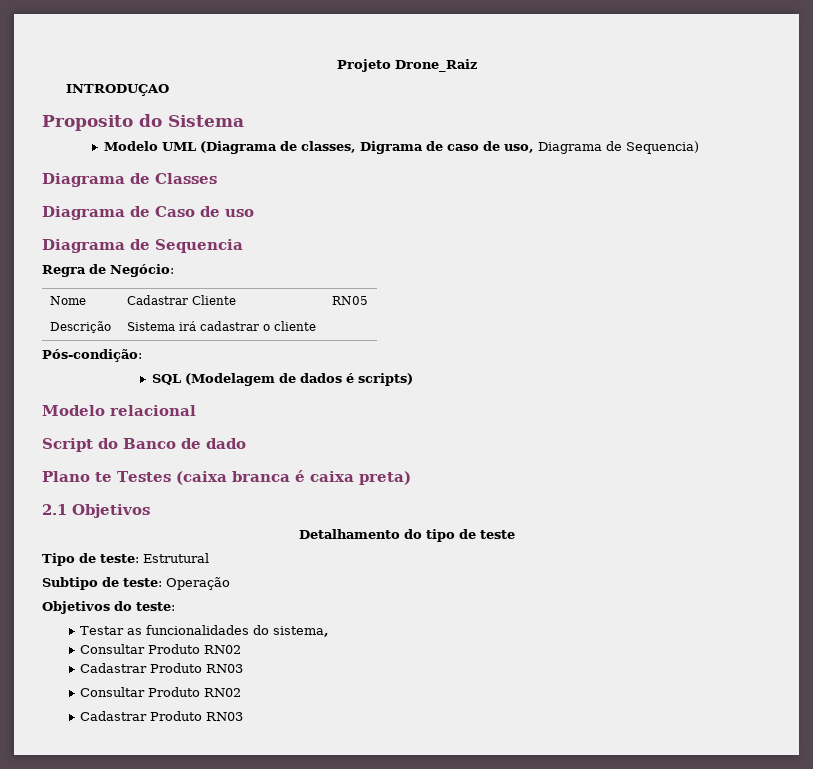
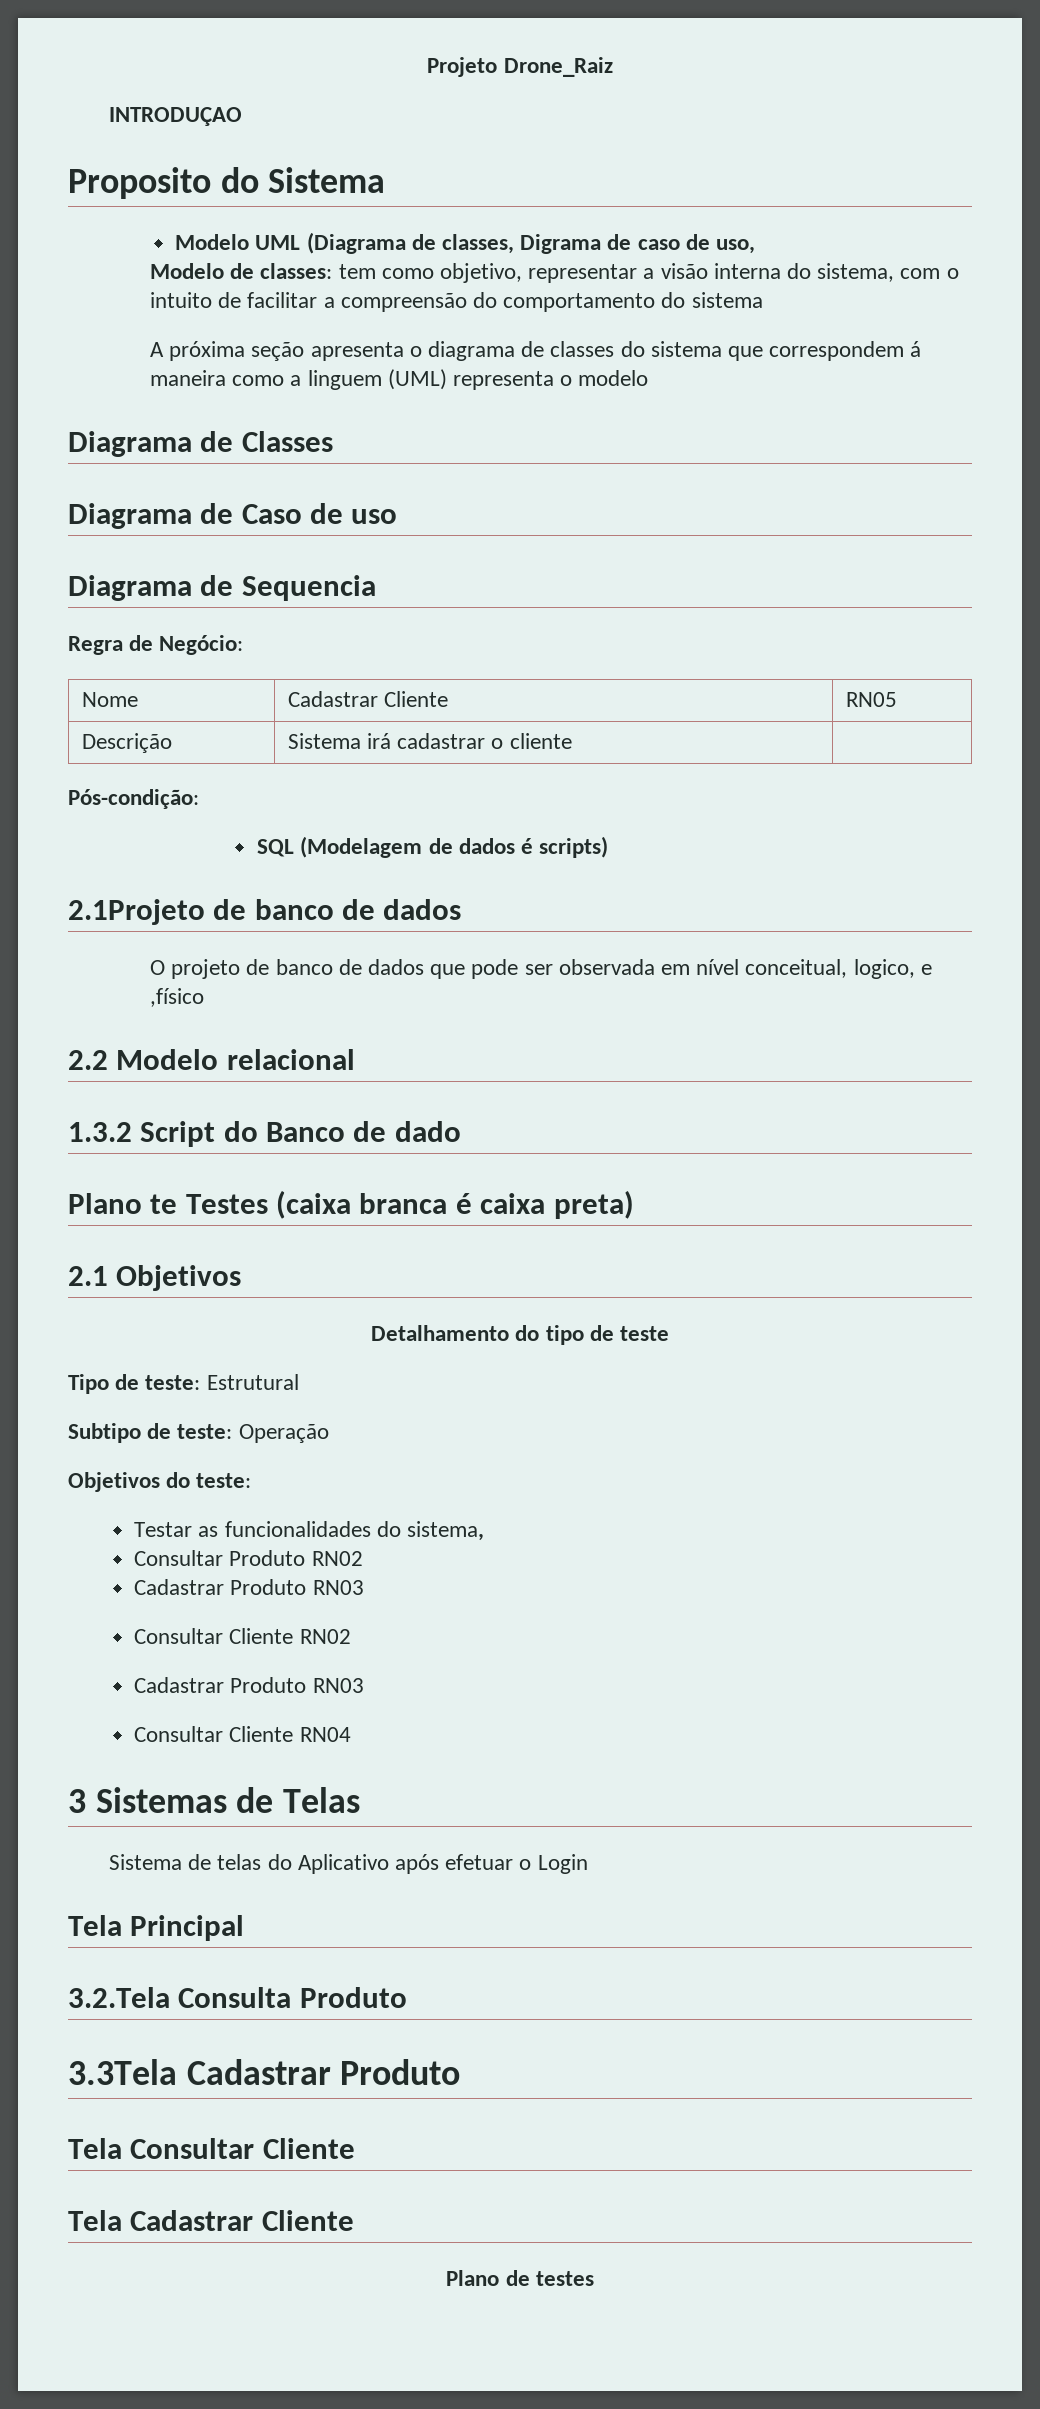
[538,141,700,154] Diagrama de Sequencia) -> [149,263,959,283] [149,292,763,312] [149,341,922,361] [149,369,649,390] // Modelo de classes: tem como objetivo, representar a visão interna do sistema, com o intuito de facilitar a compreensão do comportamento do sistema // A próxima seção apresenta o diagrama de classes do sistema que correspondem á maneira como a linguem (UML) representa o modelo
(413, 379) none -> [68,899,462,925] [149,959,932,979] [149,988,204,1007] [68,1050,108,1070] 2.1Projeto de banco de dados // O projeto de banco de dados que pode ser observada em nível conceitual, logico, e ,físico // 2.2
(196, 410) none -> [68,1122,132,1142] 1.3.2
[148,687,242,697] [80,711,244,721] Produto RN02 // Cadastrar Produto RN03 -> [229,1628,351,1644] [134,1677,364,1693] [134,1726,351,1742] [68,1787,361,1813] [108,1854,588,1874] [68,1915,245,1941] [68,1987,407,2008] [68,2059,461,2085] [68,2138,355,2159] [68,2210,354,2231] [446,2270,594,2286] Cliente RN02 // Cadastrar Produto RN03 // Consultar Cliente RN04 // 3 Sistemas de Telas // Sistema de telas do Aplicativo após efetuar o Login // Tela Principal // 3.2.Tela Consulta Produto // 3.3Tela Cadastrar Produto // Tela Consultar Cliente // Tela Cadastrar Cliente // Plano de testes

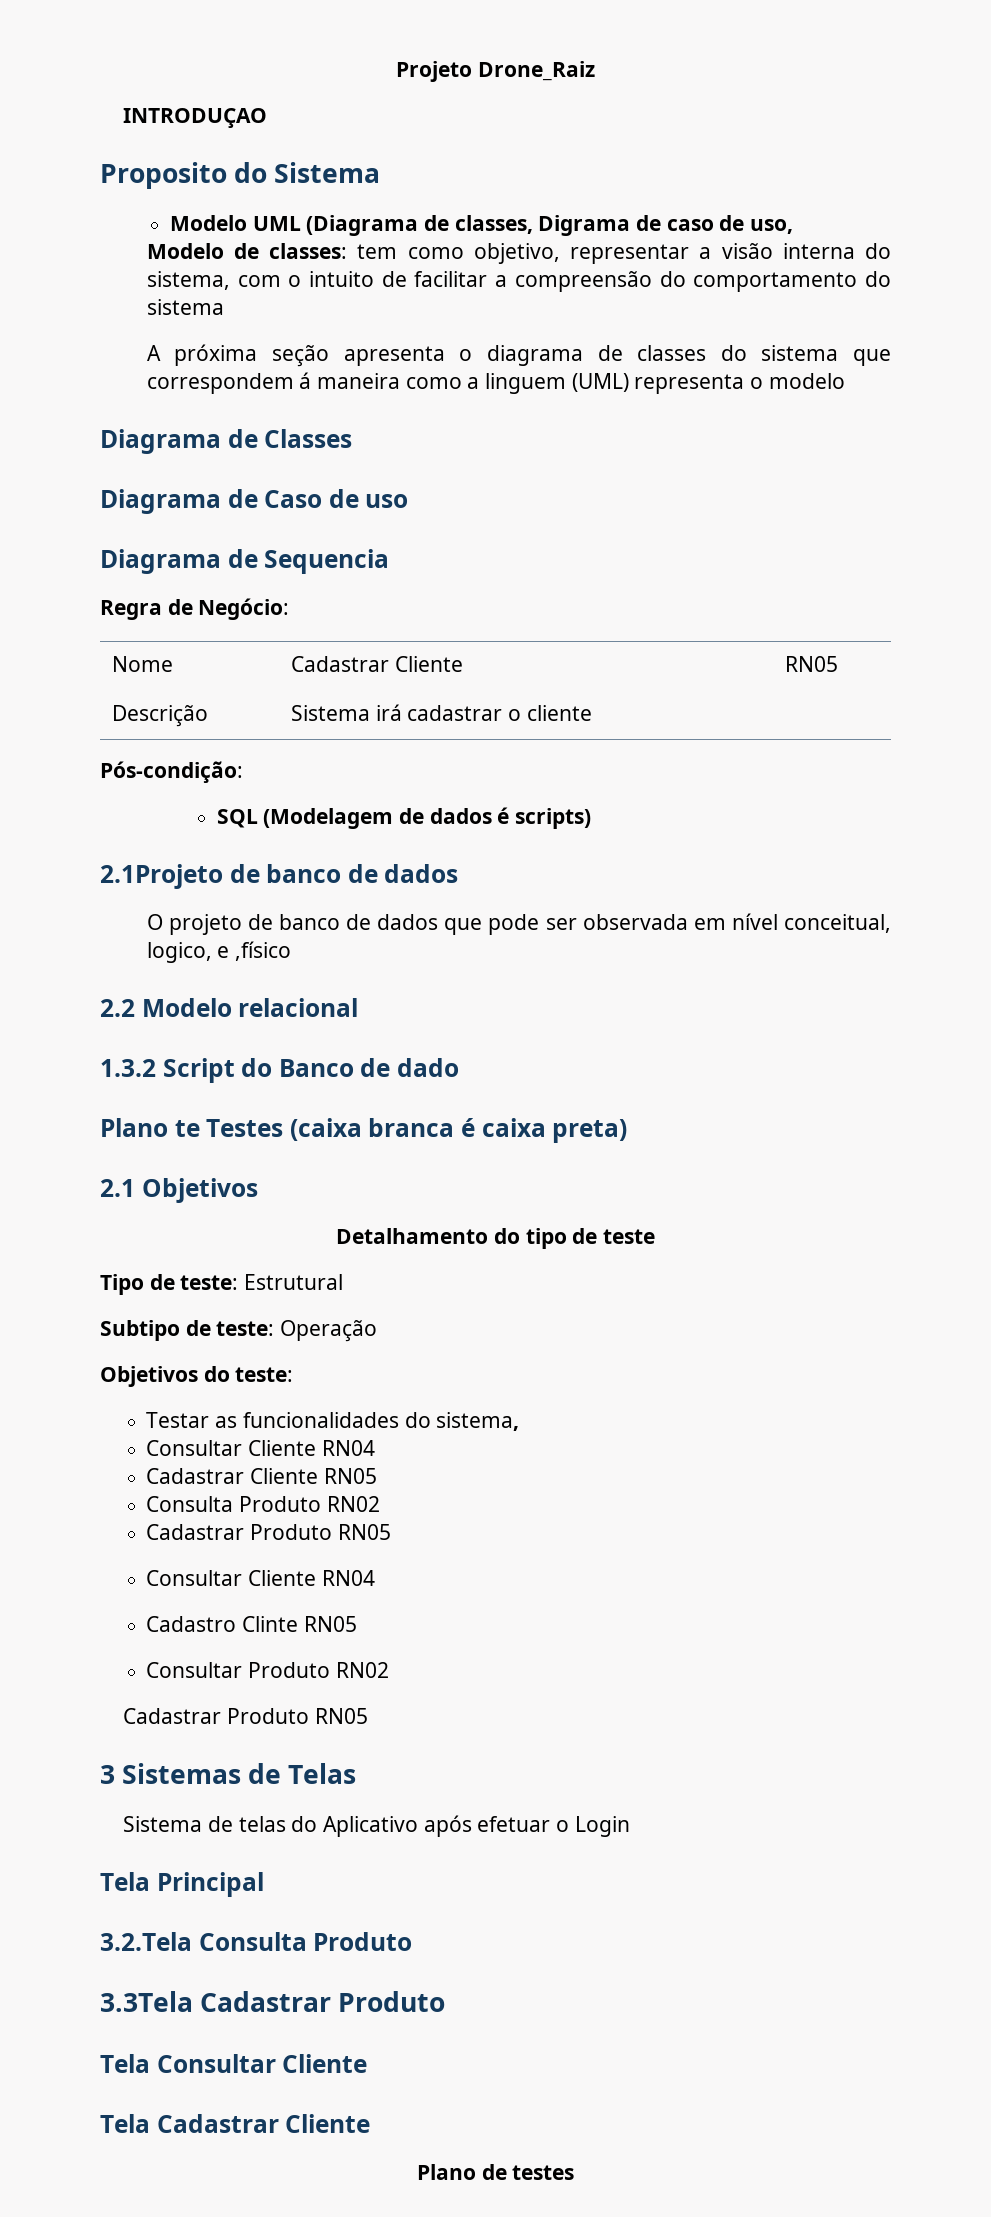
[229,1550,363,1566] [134,1579,364,1595] [134,1628,351,1644] [134,1677,364,1693] [134,1726,351,1742] Produto RN02 // Cadastrar Produto RN03 // Consultar Cliente RN02 // Cadastrar Produto RN03 // Consultar Cliente RN04 -> [248,1440,375,1456] [146,1468,377,1484] [146,1496,380,1512] [146,1524,391,1540] [146,1570,375,1586] [146,1616,357,1632] [146,1662,389,1678] [123,1708,368,1724] Cliente RN04 // Cadastrar Cliente RN05 // Consulta Produto RN02 // Cadastrar Produto RN05 // Consultar Cliente RN04 // Cadastro Clinte RN05 // Consultar Produto RN02 // Cadastrar Produto RN05

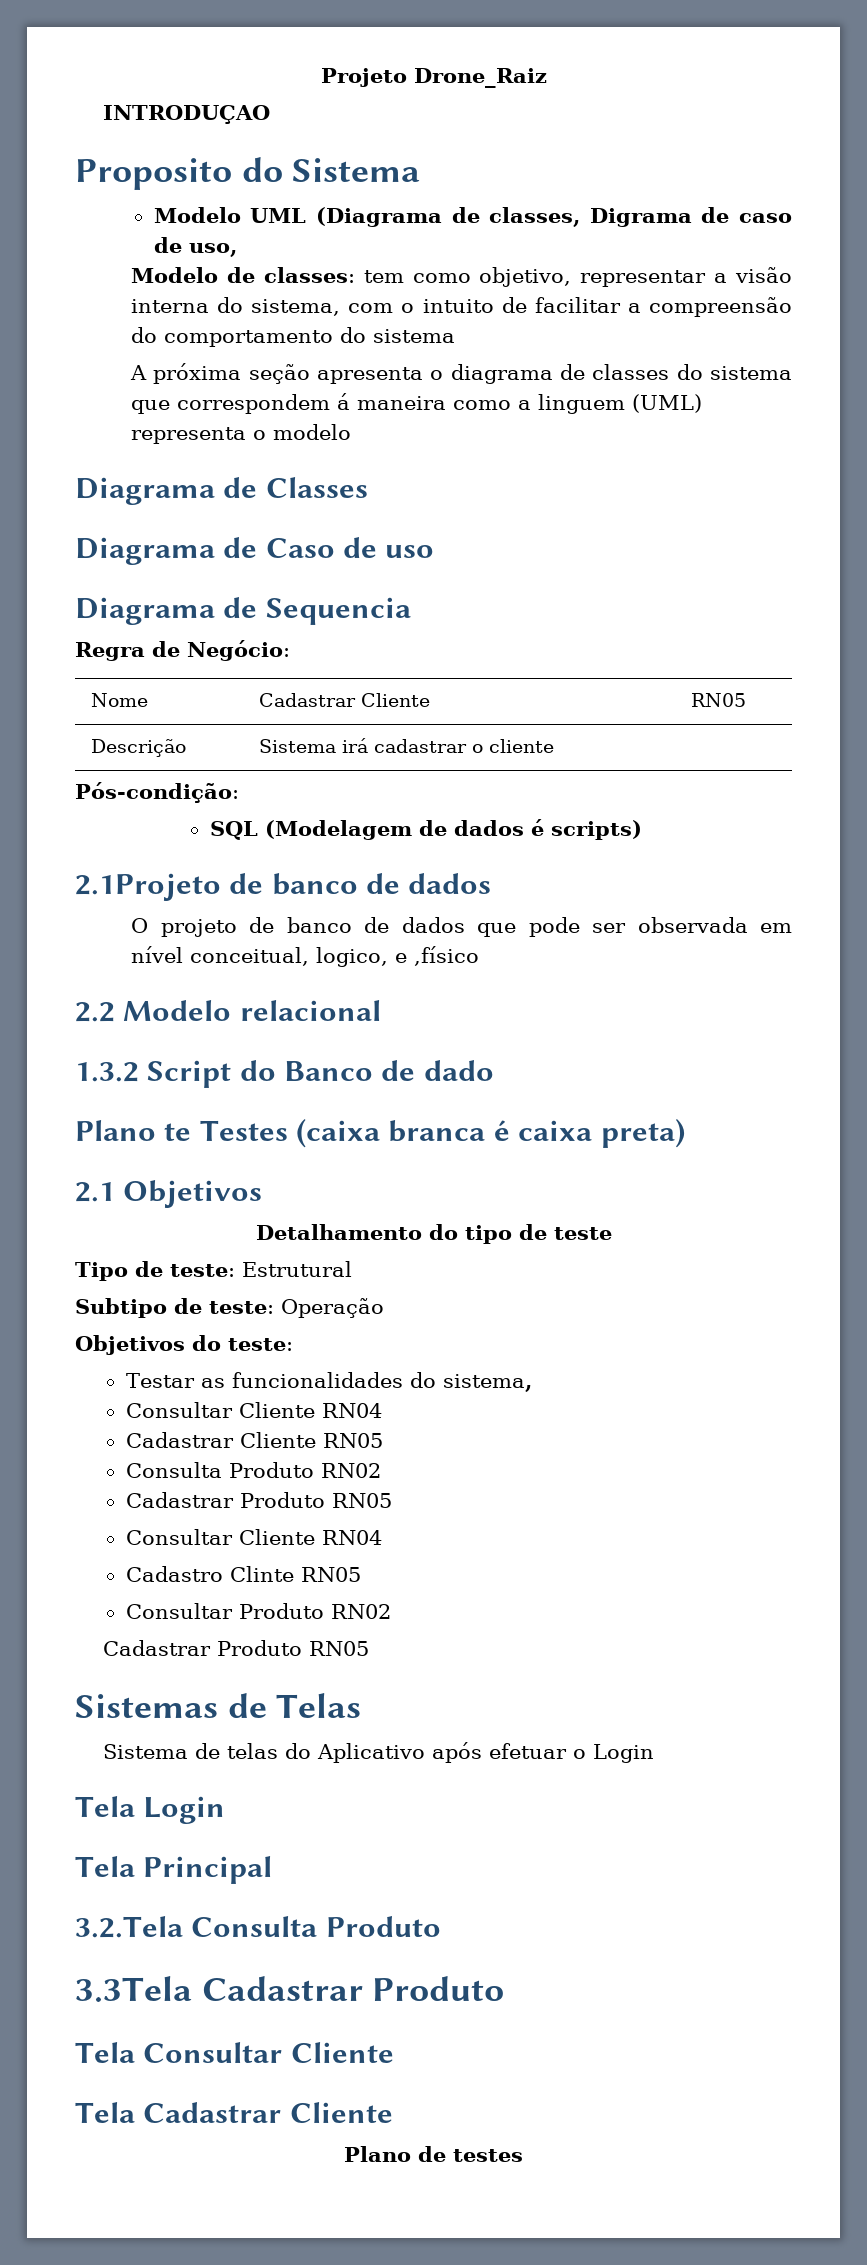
[100,1765,115,1784] 3 -> (370, 1648) none
(630, 1826) none -> [75,1796,226,1824] // Tela Login

